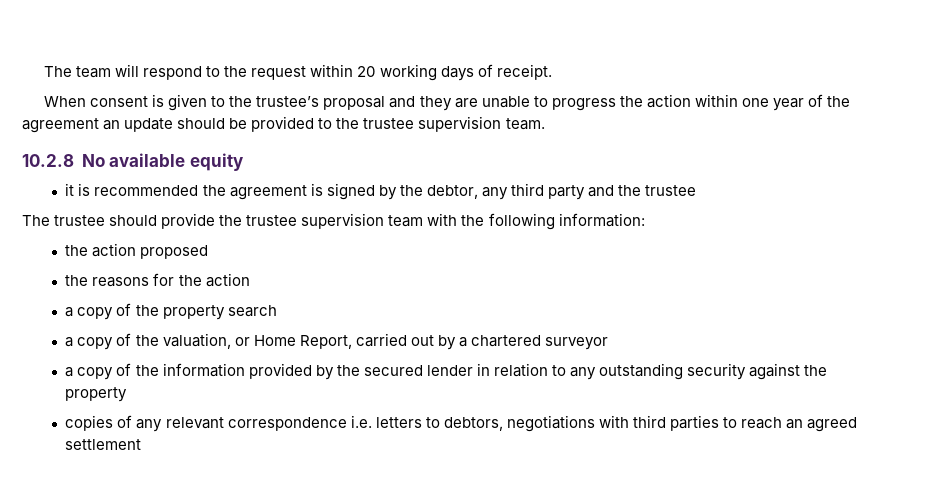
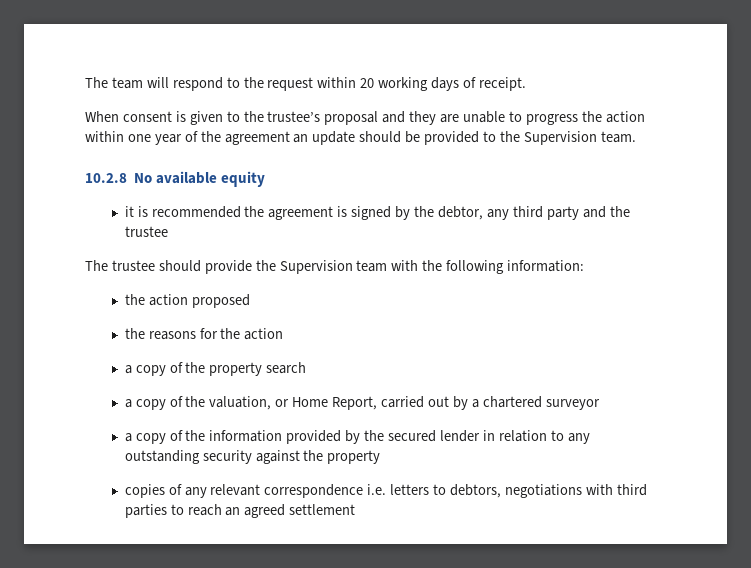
[363,116,502,132] trustee supervision -> [523,131,597,145] Supervision
[246,213,385,229] trustee supervision -> [279,260,353,274] Supervision

